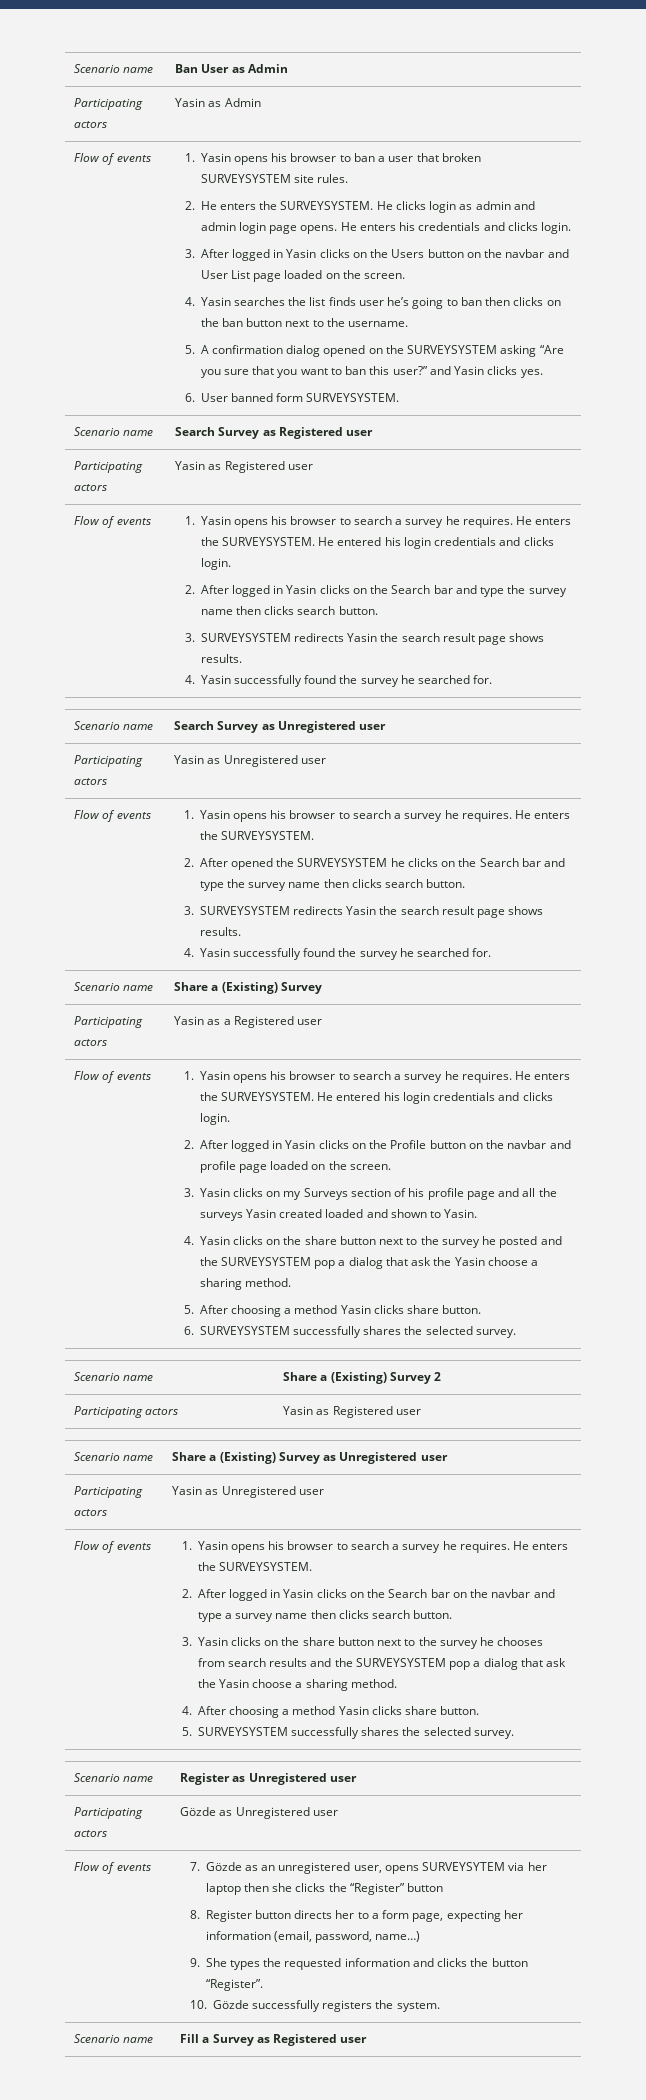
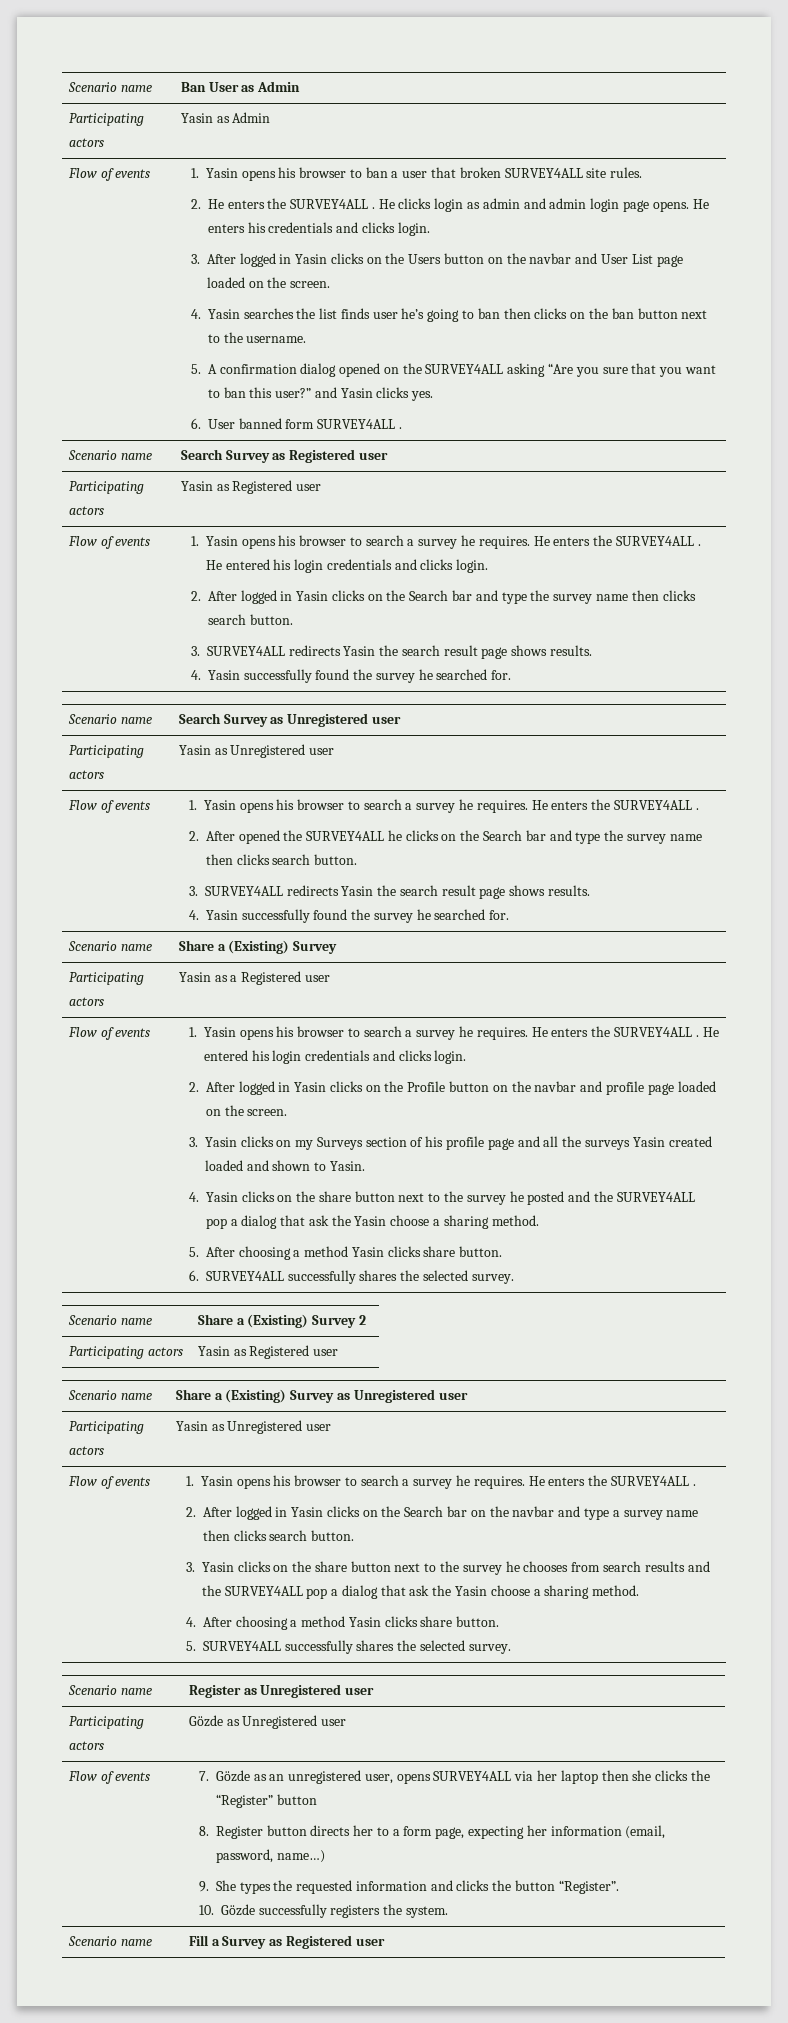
[200,174,291,183] SURVEYSYSTEM -> [504,168,583,178] SURVEY4ALL
[280,201,374,210] SURVEYSYSTEM. -> [290,199,375,209] SURVEY4ALL .
[407,345,498,354] SURVEYSYSTEM -> [425,364,504,374] SURVEY4ALL
[306,393,400,402] SURVEYSYSTEM. -> [317,419,402,429] SURVEY4ALL .
[221,537,315,546] SURVEYSYSTEM. -> [615,536,701,546] SURVEY4ALL .
[200,633,291,642] SURVEYSYSTEM -> [206,646,285,656] SURVEY4ALL
[220,831,314,840] SURVEYSYSTEM. -> [613,800,699,810] SURVEY4ALL .
[297,858,388,867] SURVEYSYSTEM -> [306,831,385,841] SURVEY4ALL
[199,906,290,915] SURVEYSYSTEM -> [204,886,283,896] SURVEY4ALL
[220,1092,314,1101] SURVEYSYSTEM. -> [613,1027,699,1037] SURVEY4ALL .
[220,1257,311,1266] SURVEYSYSTEM -> [616,1192,695,1202] SURVEY4ALL
[199,1326,290,1335] SURVEYSYSTEM -> [205,1271,284,1281] SURVEY4ALL
[218,1562,312,1571] SURVEYSYSTEM. -> [610,1476,696,1486] SURVEY4ALL .
[355,1658,446,1667] SURVEYSYSTEM -> [224,1586,303,1596] SURVEY4ALL
[197,1727,288,1736] SURVEYSYSTEM -> [202,1641,281,1651] SURVEY4ALL
[422,1862,506,1871] SURVEYSYTEM -> [433,1771,512,1781] SURVEY4ALL

